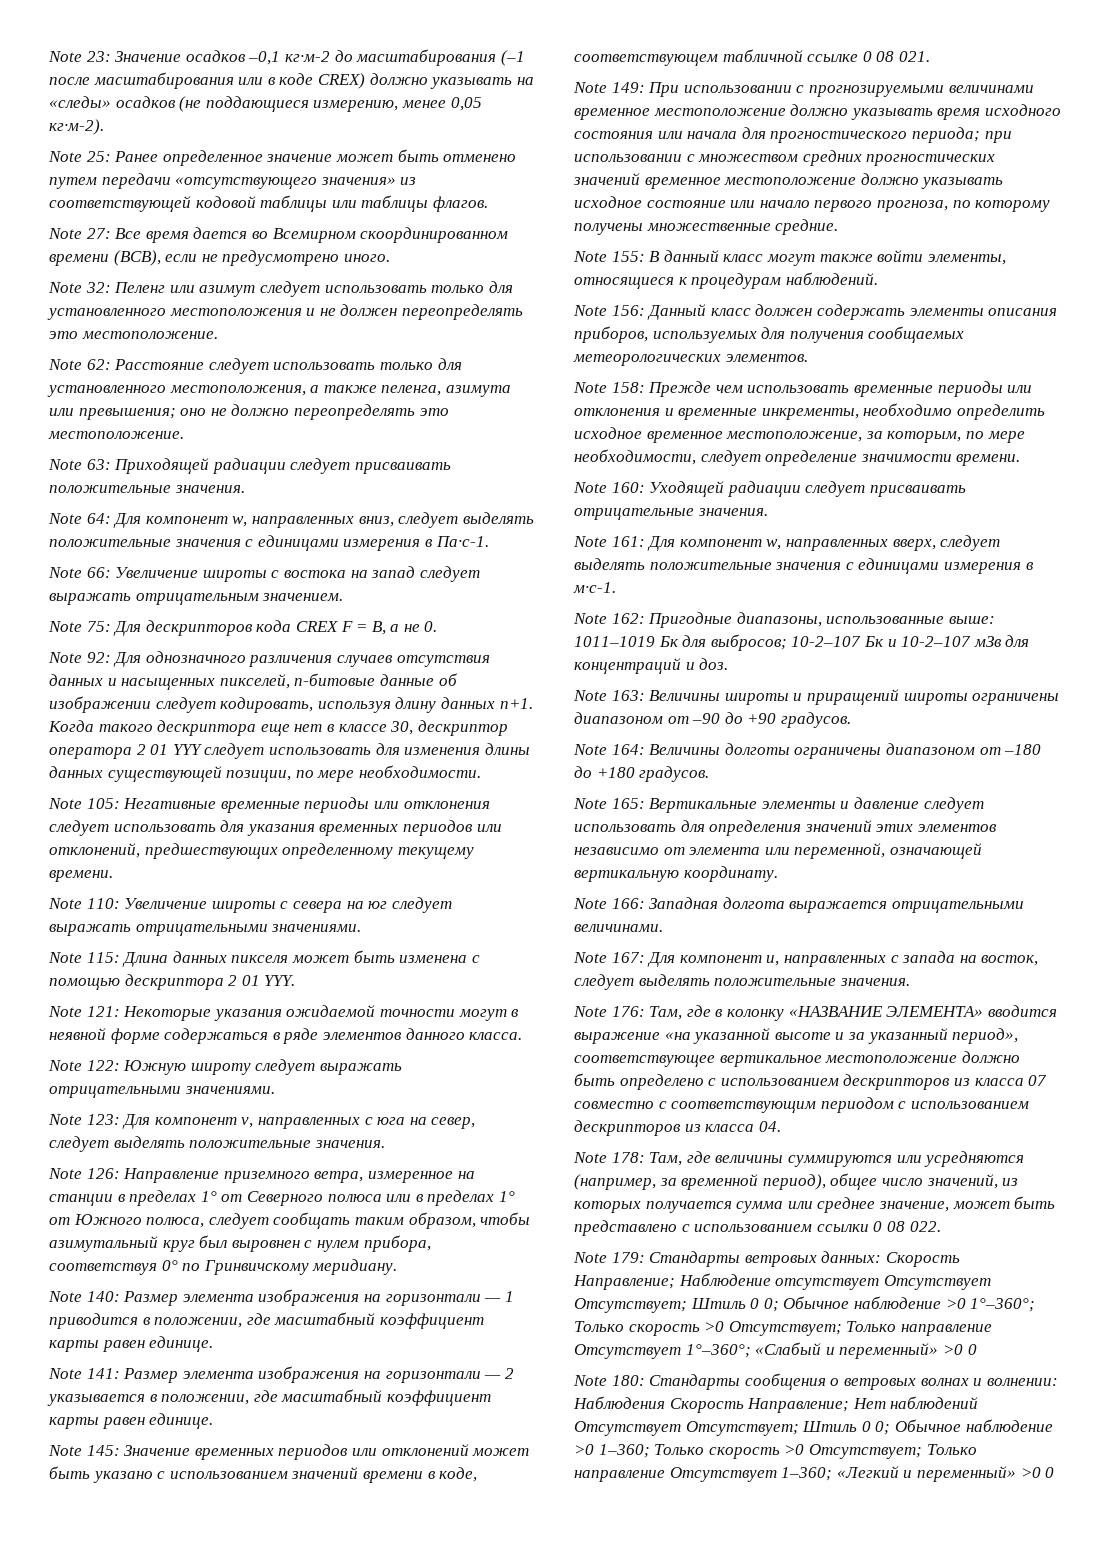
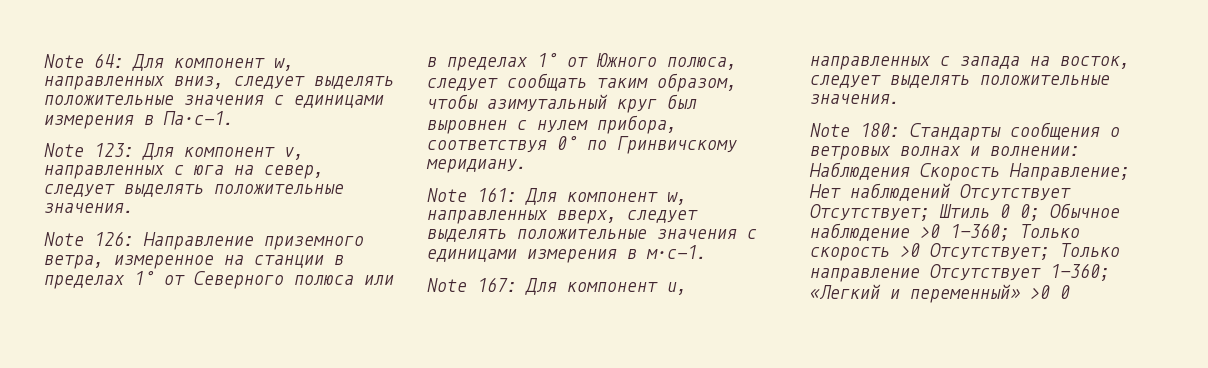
[48,49,525,66] [49,72,534,89] [49,96,482,112] [49,119,104,135] [48,149,517,166] [49,173,417,189] [49,195,488,212] [48,227,509,243] [49,250,390,266] [48,281,513,297] [47,304,523,320] [49,331,218,339] [48,358,462,374] [47,385,511,397] [49,404,449,420] [48,431,184,439] [48,458,451,474] [49,485,245,493] [48,513,82,524] Note 23: Значение осадков –0,1 кг·м-2 до масштабирования (–1 после масштабирования или в коде CREX) должно указывать на «следы» осадков (не поддающиеся измерению, менее 0,05 кг·м-2). // Note 25: Ранее определенное значение может быть отменено путем передачи «отсутствующего значения» из соответствующей кодовой таблицы или таблицы флагов. // Note 27: Все время дается во Всемирном скоординированном времени (ВСВ), если не предусмотрено иного. // Note 32: Пеленг или азимут следует использовать только для установленного местоположения и не должен переопределять это местоположение. // Note 62: Расстояние следует использовать только для установленного местоположения, а также пеленга, азимута или превышения; оно не должно переопределять это местоположение. // Note 63: Приходящей радиации следует присваивать положительные значения. // Note -> [44,54,84,68] Note
[48,566,480,582] [49,593,344,605] [48,620,438,636] [48,651,490,667] [49,673,457,690] [49,696,533,713] [48,720,508,736] [49,743,530,759] [49,765,481,782] [48,797,490,813] [49,820,502,836] [49,843,474,859] [49,870,113,882] [48,897,452,913] [49,924,362,936] [48,950,480,967] [49,974,296,990] [48,1005,520,1021] [49,1028,523,1044] [48,1059,402,1075] [49,1086,275,1098] // Note 66: Увеличение широты с востока на запад следует выражать отрицательным значением. // Note 75: Для дескрипторов кода CREX F = B, а не 0. // Note 92: Для однозначного различения случаев отсутствия данных и насыщенных пикселей, n-битовые данные об изображении следует кодировать, используя длину данных n+1. Когда такого дескриптора еще нет в классе 30, дескриптор оператора 2 01 YYY следует использовать для изменения длины данных существующей позиции, по мере необходимости. // Note 105: Негативные временные периоды или отклонения следует использовать для указания временных периодов или отклонений, предшествующих определенному текущему времени. // Note 110: Увеличение широты с севера на юг следует выражать отрицательными значениями. // Note 115: Длина данных пикселя может быть изменена с помощью дескриптора 2 01 YYY. // Note 121: Некоторые указания ожидаемой точности могут в неявной форме содержаться в ряде элементов данного класса. // Note 122: Южную широту следует выражать отрицательными значениями. -> (234, 118) none
[48,1289,514,1306] [49,1312,484,1329] [49,1336,214,1352] [48,1366,514,1383] [47,1389,491,1406] [49,1413,214,1429] [48,1444,530,1460] [49,1466,478,1483] [574,49,930,66] [573,82,1034,97] [574,104,1061,120] [574,127,1012,143] [574,150,996,166] [573,173,1004,189] [574,196,1051,212] [574,219,839,235] [573,250,1006,266] [574,272,878,289] [573,304,1058,320] [574,326,965,343] [573,354,808,366] [573,381,1033,397] [574,403,1045,420] [574,427,1025,443] [574,449,1021,466] [573,481,966,497] [574,508,768,520] // Note 140: Размер элемента изображения на горизонтали — 1 приводится в положении, где масштабный коэффициент карты равен единице. // Note 141: Размер элемента изображения на горизонтали — 2 указывается в положении, где масштабный коэффициент карты равен единице. // Note 145: Значение временных периодов или отклонений может быть указано с использованием значений времени в коде, соответствующем табличной ссылке 0 08 021. // Note 149: При использовании с прогнозируемыми величинами временное местоположение должно указывать время исходного состояния или начала для прогностического периода; при использовании с множеством средних прогностических значений временное местоположение должно указывать исходное состояние или начало первого прогноза, по которому получены множественные средние. // Note 155: В данный класс могут также войти элементы, относящиеся к процедурам наблюдений. // Note 156: Данный класс должен содержать элементы описания приборов, используемых для получения сообщаемых метеорологических элементов. // Note 158: Прежде чем использовать временные периоды или отклонения и временные инкременты, необходимо определить исходное временное местоположение, за которым, по мере необходимости, следует определение значимости времени. // Note 160: Уходящей радиации следует присваивать отрицательные значения. -> (527, 166) none
[573,612,995,628] [574,634,1030,651] [574,658,729,674] [573,689,1060,705] [574,712,851,728] [573,743,1042,759] [574,766,710,782] [573,797,984,813] [574,820,997,836] [574,843,982,859] [574,866,778,882] [573,897,1024,913] [574,924,663,932] // Note 162: Пригодные диапазоны, использованные выше: 1011–1019 Бк для выбросов; 10-2–107 Бк и 10-2–107 мЗв для концентраций и доз. // Note 163: Величины широты и приращений широты ограничены диапазоном от –90 до +90 градусов. // Note 164: Величины долготы ограничены диапазоном от –180 до +180 градусов. // Note 165: Вертикальные элементы и давление следует использовать для определения значений этих элементов независимо от элемента или переменной, означающей вертикальную координату. // Note 166: Западная долгота выражается отрицательными величинами. -> (707, 252) none
[573,1005,1057,1021] [574,1028,1019,1044] [574,1051,1020,1067] [574,1073,1048,1090] [574,1097,1029,1113] [574,1120,781,1136] [573,1151,1025,1167] [574,1173,1019,1190] [574,1196,1056,1213] [574,1220,941,1236] [573,1251,960,1267] [573,1273,991,1290] [574,1296,1036,1313] [574,1321,992,1336] [574,1342,977,1359] // Note 176: Там, где в колонку «НАЗВАНИЕ ЭЛЕМЕНТА» вводится выражение «на указанной высоте и за указанный период», соответствующее вертикальное местоположение должно быть определено с использованием дескрипторов из класса 07 совместно с соответствующим периодом с использованием дескрипторов из класса 04. // Note 178: Там, где величины суммируются или усредняются (например, за временной период), общее число значений, из которых получается сумма или среднее значение, может быть представлено с использованием ссылки 0 08 022. // Note 179: Стандарты ветровых данных: Скорость Направление; Наблюдение отсутствует Отсутствует Отсутствует; Штиль 0 0; Обычное наблюдение >0 1°–360°; Только скорость >0 Отсутствует; Только направление Отсутствует 1°–360°; «Слабый и переменный» >0 0 -> (900, 99) none

